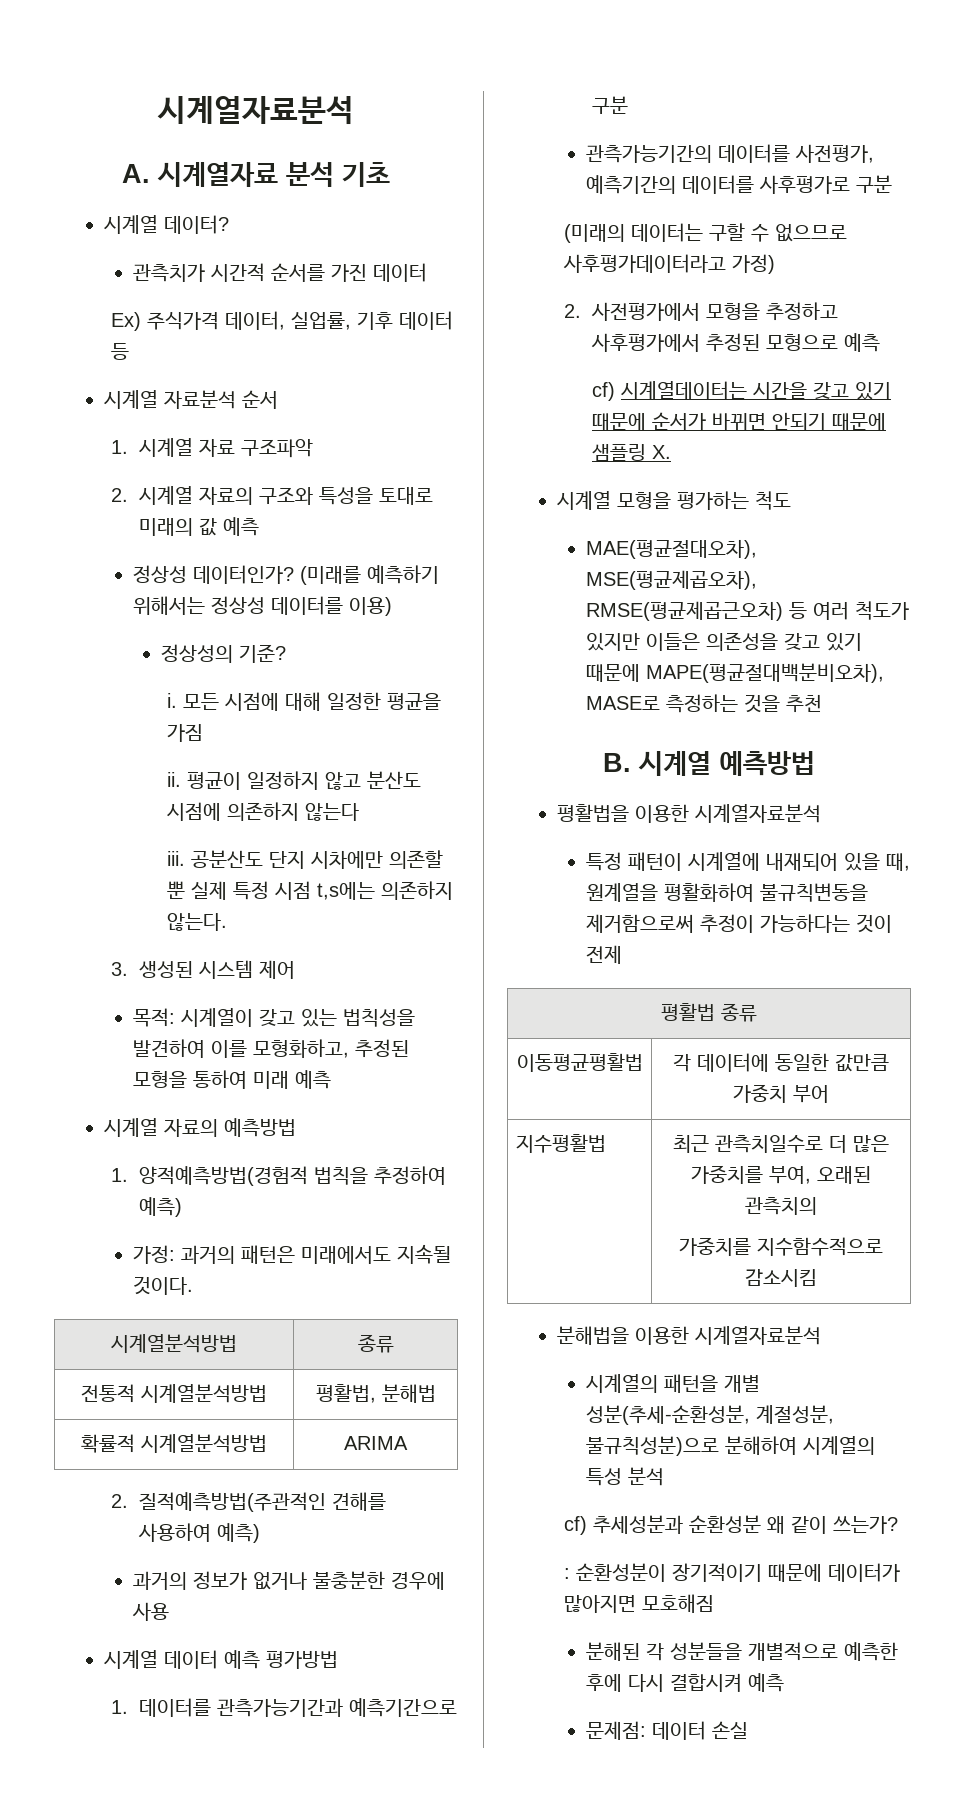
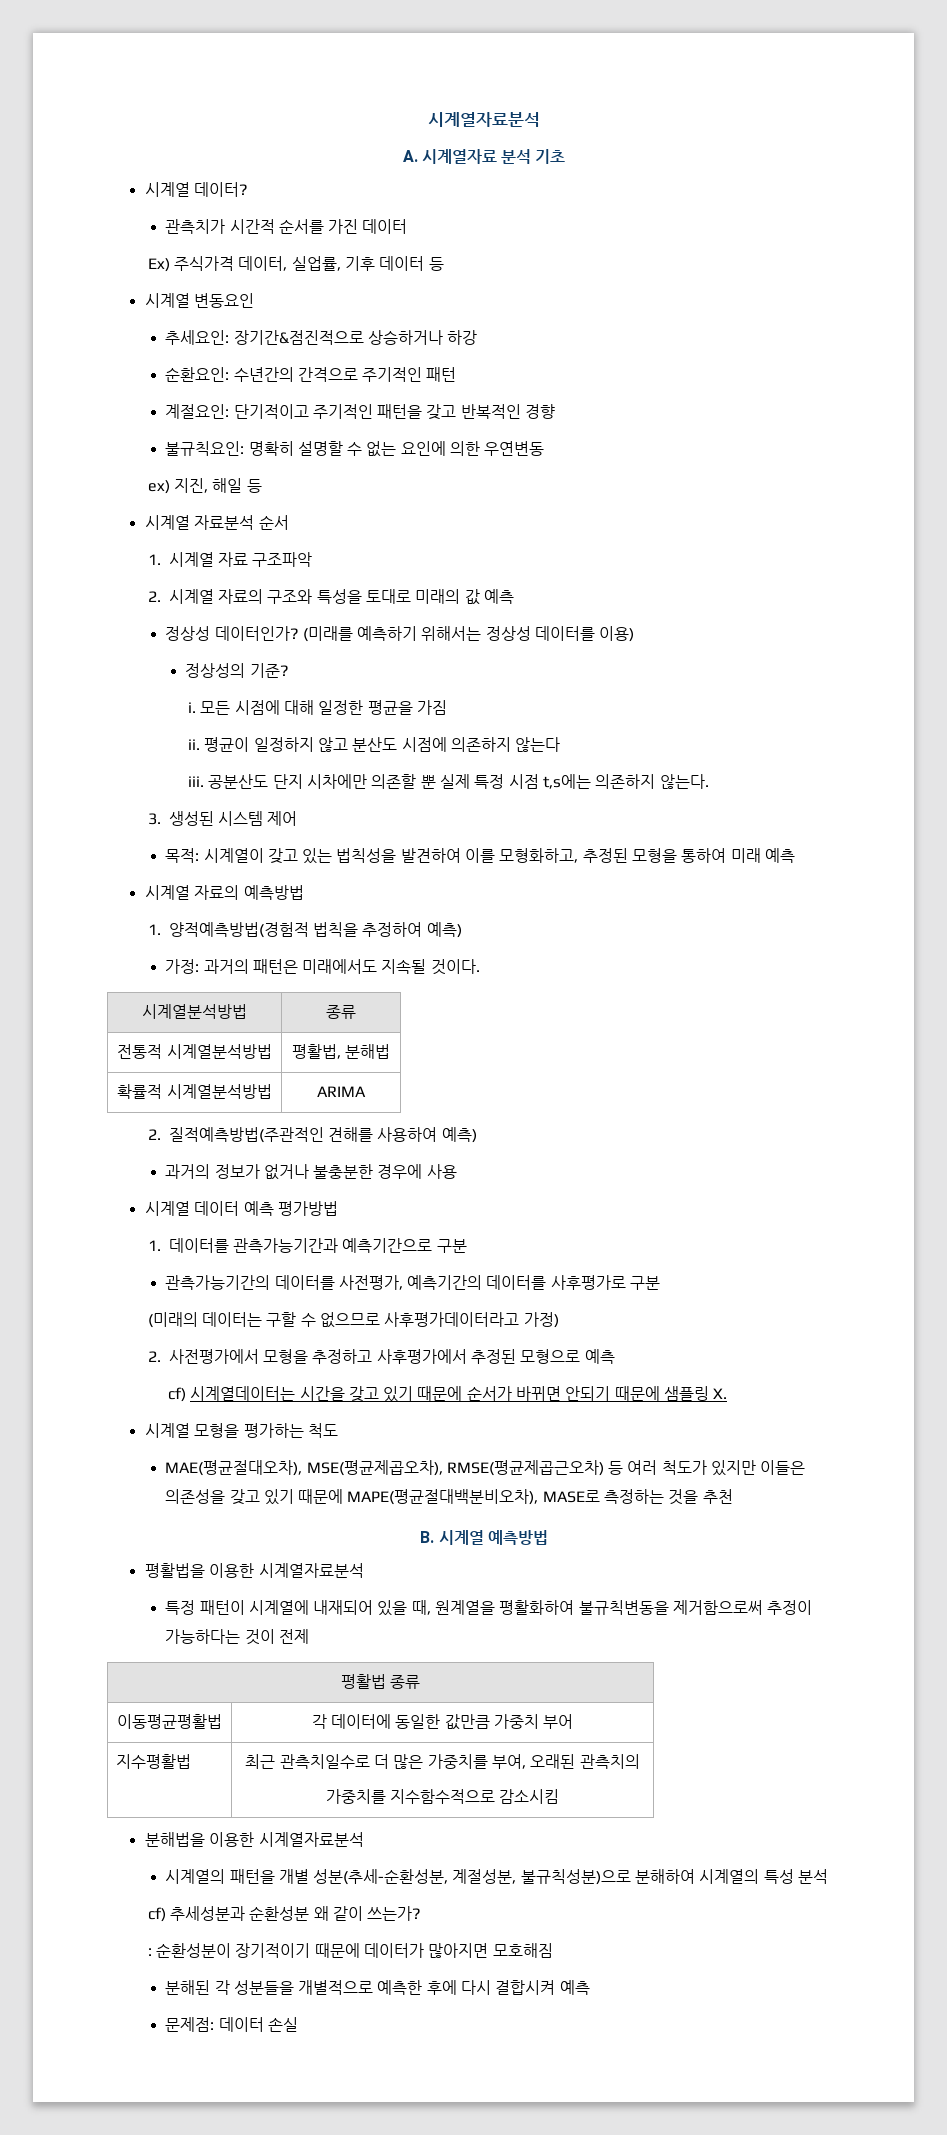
(129, 351) none -> [144,293,255,308] [165,330,478,345] [165,367,457,382] [165,404,556,420] [165,441,545,457] [147,478,262,494] // 시계열 변동요인 // 추세요인: 장기간&점진적으로 상승하거나 하강 // 순환요인: 수년간의 간격으로 주기적인 패턴 // 계절요인: 단기적이고 주기적인 패턴을 갖고 반복적인 경향 // 불규칙요인: 명확히 설명할 수 없는 요인에 의한 우연변동 // ex) 지진, 해일 등

